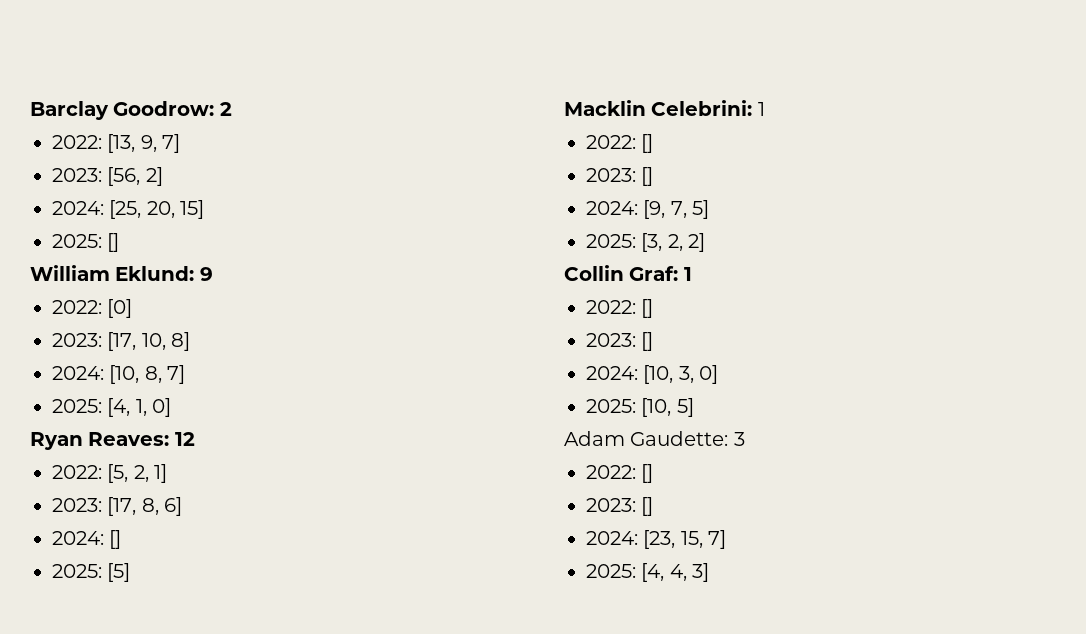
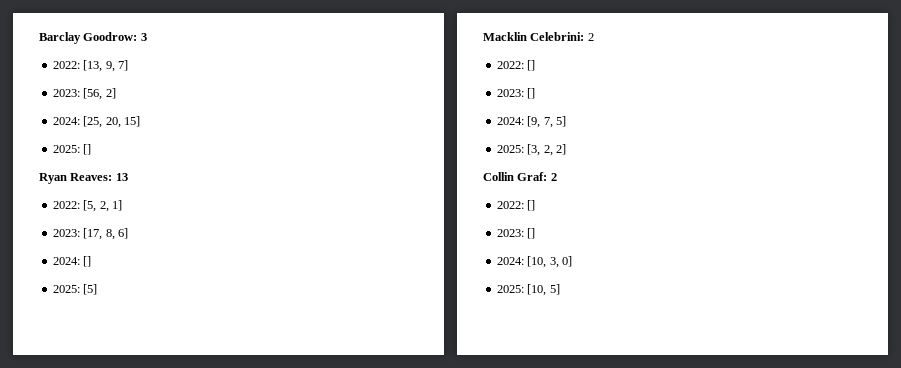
[219,102,232,116] 2 -> [140,33,147,41] 3
[30,265,213,281] [52,299,133,318] [52,332,191,351] [52,365,186,384] [52,398,172,417] // William Eklund: 9 // 2022: [0] // 2023: [17, 10, 8] // 2024: [10, 8, 7] // 2025: [4, 1, 0] -> (92, 149) none
[174,432,195,446] 12 -> [115,173,128,181] 13
[757,102,765,116] 1 -> [587,33,594,41] 2
[683,267,692,281] 1 -> [550,173,557,181] 2
[564,431,745,446] [586,464,654,483] [586,497,654,516] [586,530,727,549] [586,563,710,582] // Adam Gaudette: 3 // 2022: [] // 2023: [] // 2024: [23, 15, 7] // 2025: [4, 4, 3] -> (560, 289) none

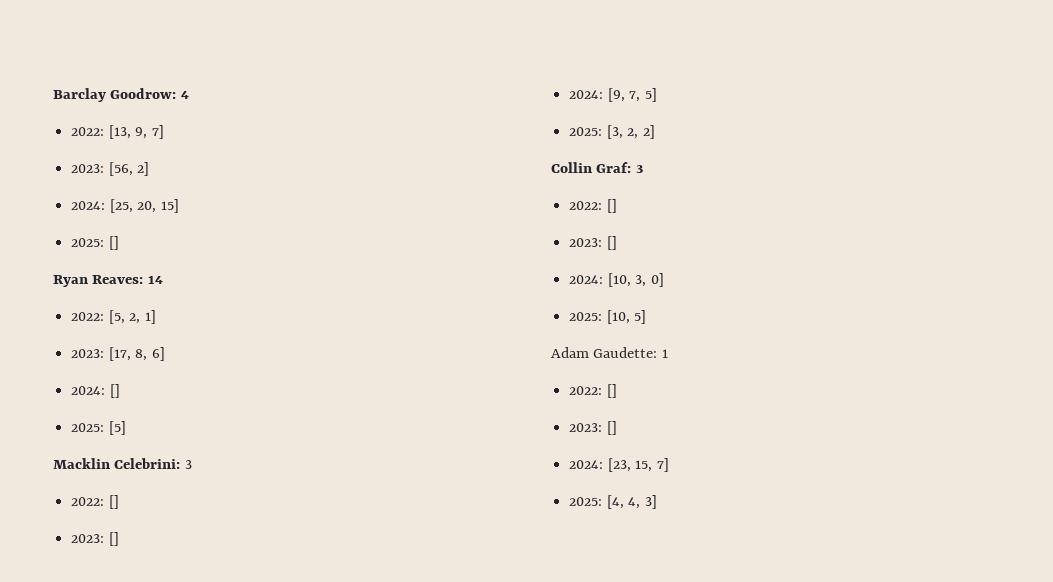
[140,33,147,41] 3 -> [180,91,189,99] 4
[115,173,128,181] 13 -> [147,275,163,284] 14
[587,33,594,41] 2 -> [184,460,192,469] 3
[550,173,557,181] 2 -> [635,165,643,173] 3
(560, 289) none -> [551,347,668,358] [569,384,617,398] [569,421,617,435] [569,458,669,472] [569,495,657,509] // Adam Gaudette: 1 // 2022: [] // 2023: [] // 2024: [23, 15, 7] // 2025: [4, 4, 3]

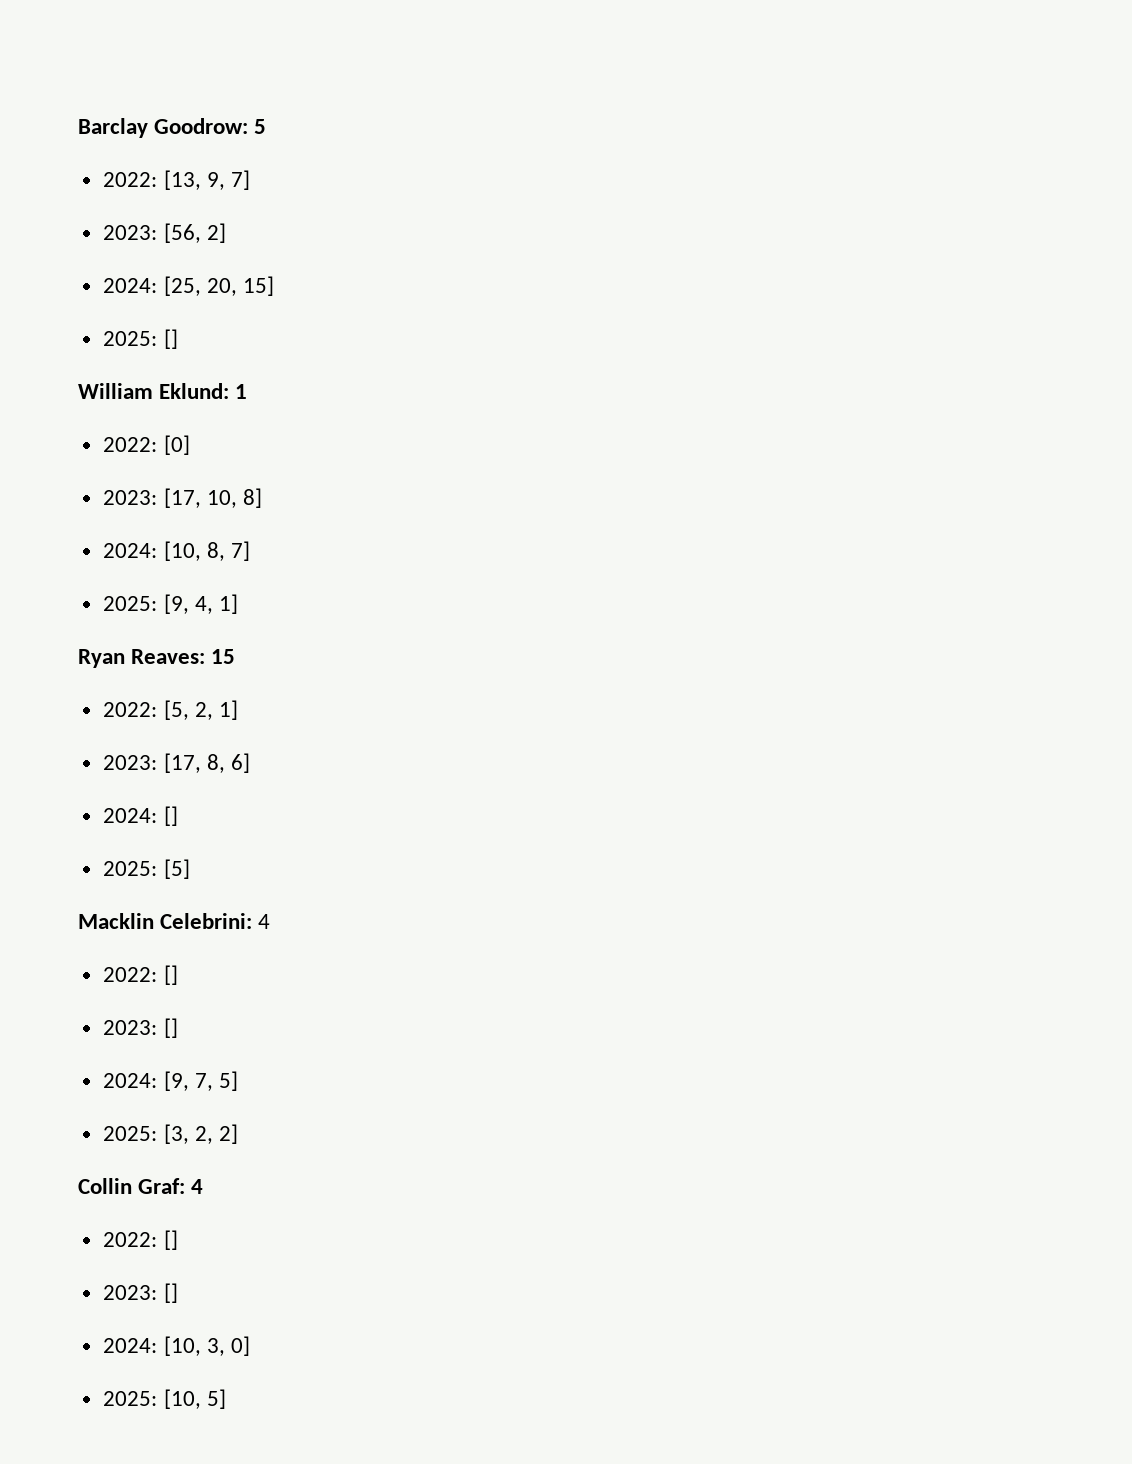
[180,91,189,99] 4 -> [254,119,267,134] 5
(119, 243) none -> [78,383,248,399] [103,435,190,455] [103,488,262,508] [103,541,250,561] [103,594,238,614] // William Eklund: 1 // 2022: [0] // 2023: [17, 10, 8] // 2024: [10, 8, 7] // 2025: [9, 4, 1]
[147,275,163,284] 14 -> [211,649,236,664] 15
[184,460,192,469] 3 -> [258,914,271,929] 4
[635,165,643,173] 3 -> [191,1179,204,1194] 4
[551,347,668,358] [569,384,617,398] [569,421,617,435] [569,458,669,472] [569,495,657,509] // Adam Gaudette: 1 // 2022: [] // 2023: [] // 2024: [23, 15, 7] // 2025: [4, 4, 3] -> (226, 1399) none

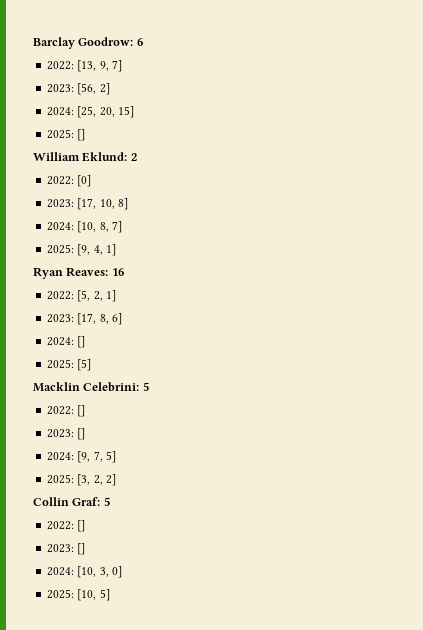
[254,119,267,134] 5 -> [136,38,143,46] 6
[235,384,248,399] 1 -> [130,153,137,161] 2
[211,649,236,664] 15 -> [111,268,124,276] 16
[258,914,271,929] 4 -> [142,382,149,391] 5
[191,1179,204,1194] 4 -> [103,497,110,506] 5

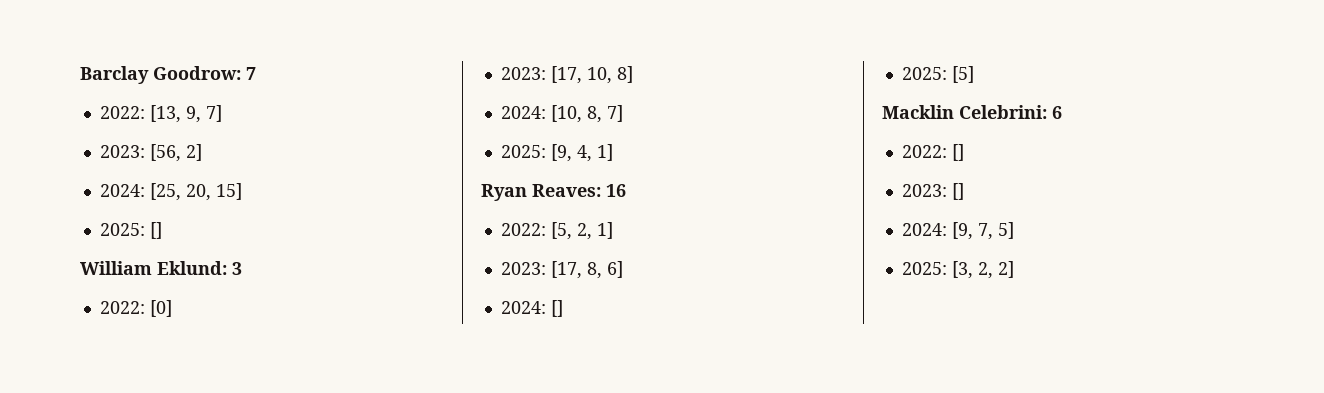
[136,38,143,46] 6 -> [246,67,256,80] 7
[130,153,137,161] 2 -> [232,262,242,275] 3
[142,382,149,391] 5 -> [1052,106,1062,119] 6
[33,497,110,506] [46,520,86,532] [46,543,86,555] [46,566,122,578] [46,589,110,601] // Collin Graf: 5 // 2022: [] // 2023: [] // 2024: [10, 3, 0] // 2025: [10, 5] -> (1014, 269) none

